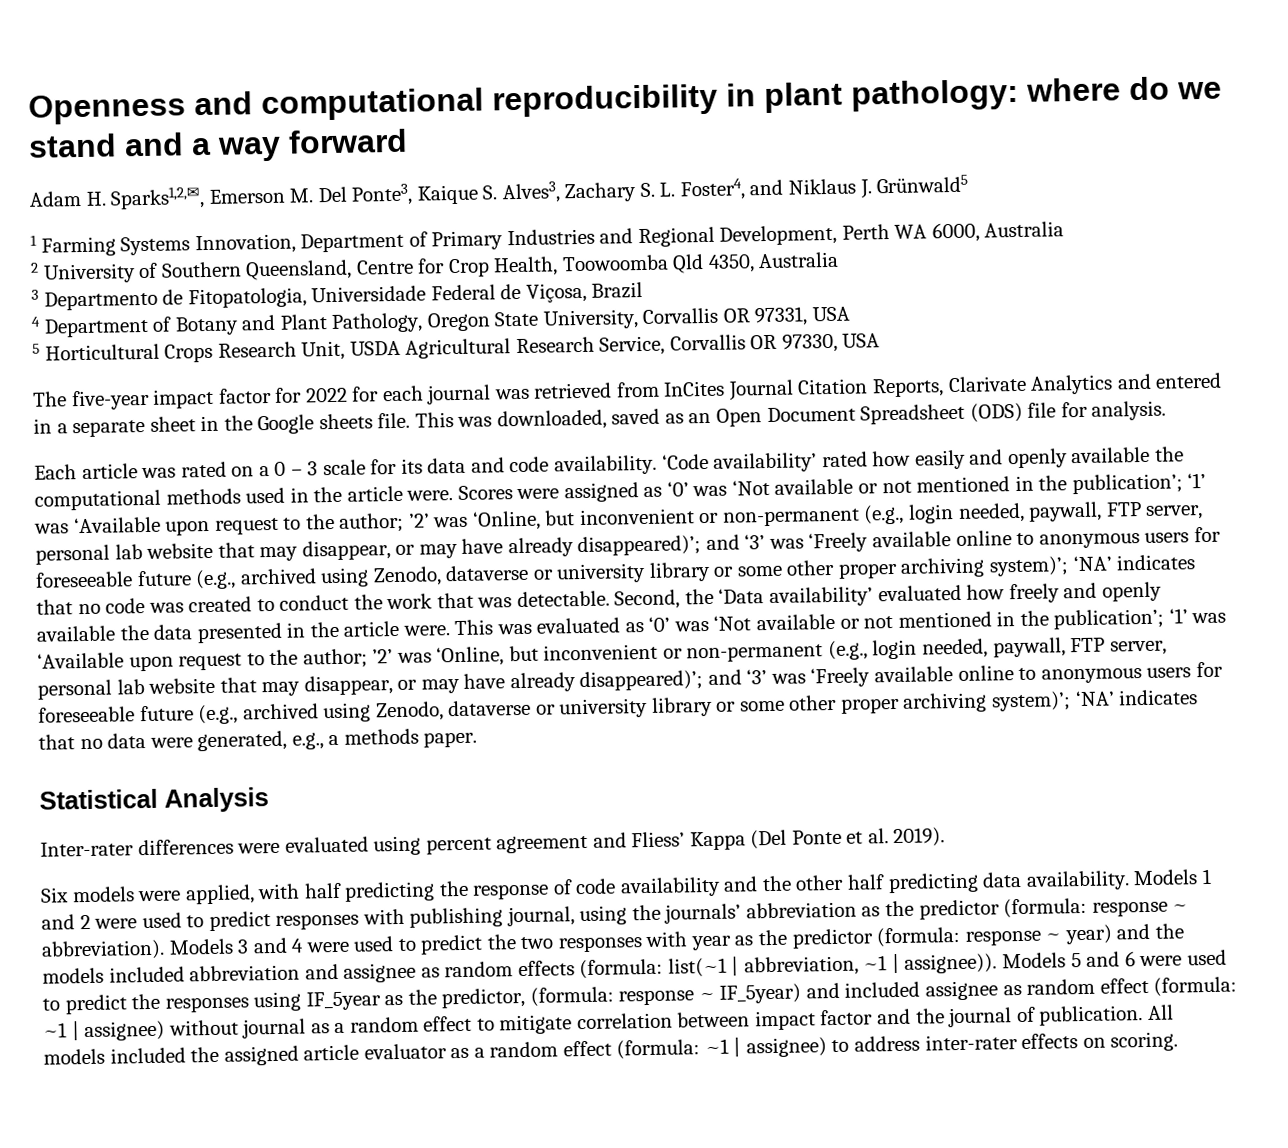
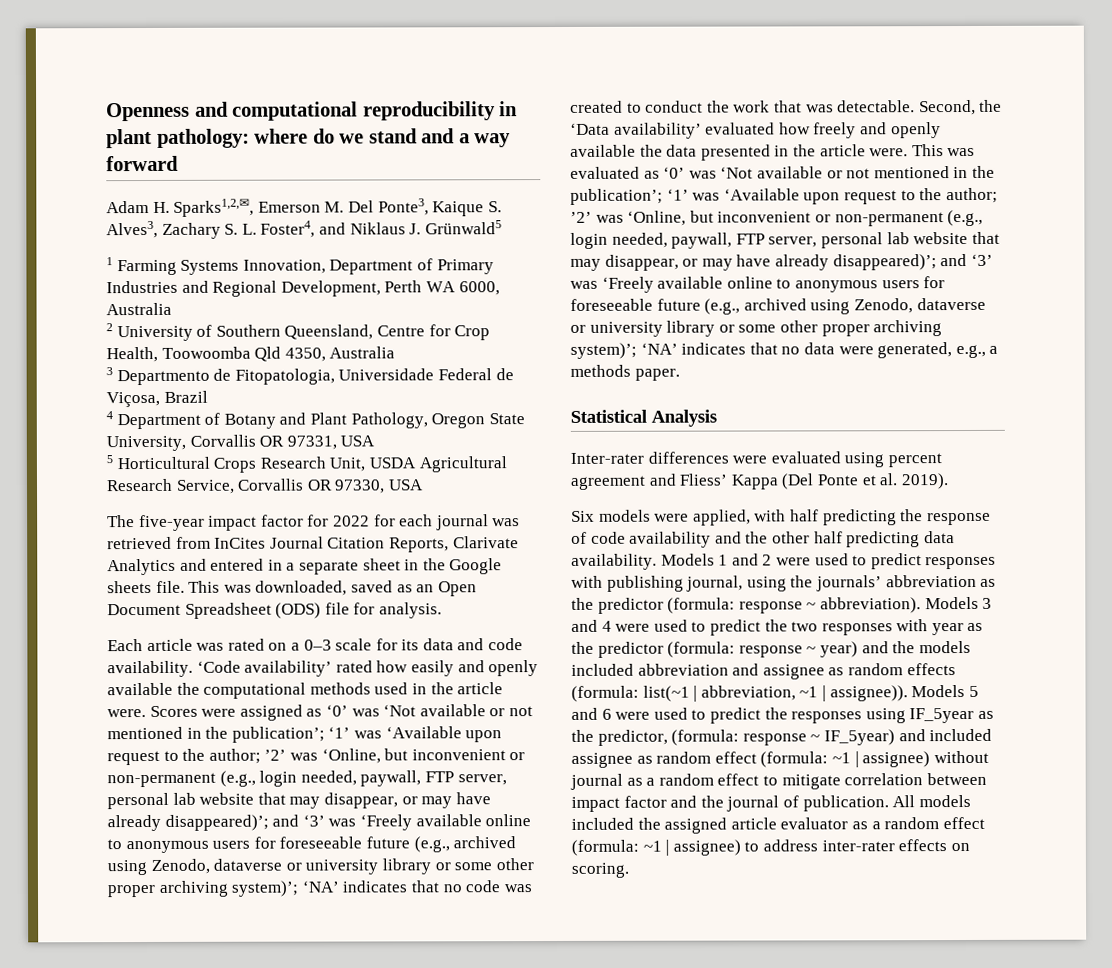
[274,461,319,476] 0 – 3 -> [303,639,332,651] 0–3

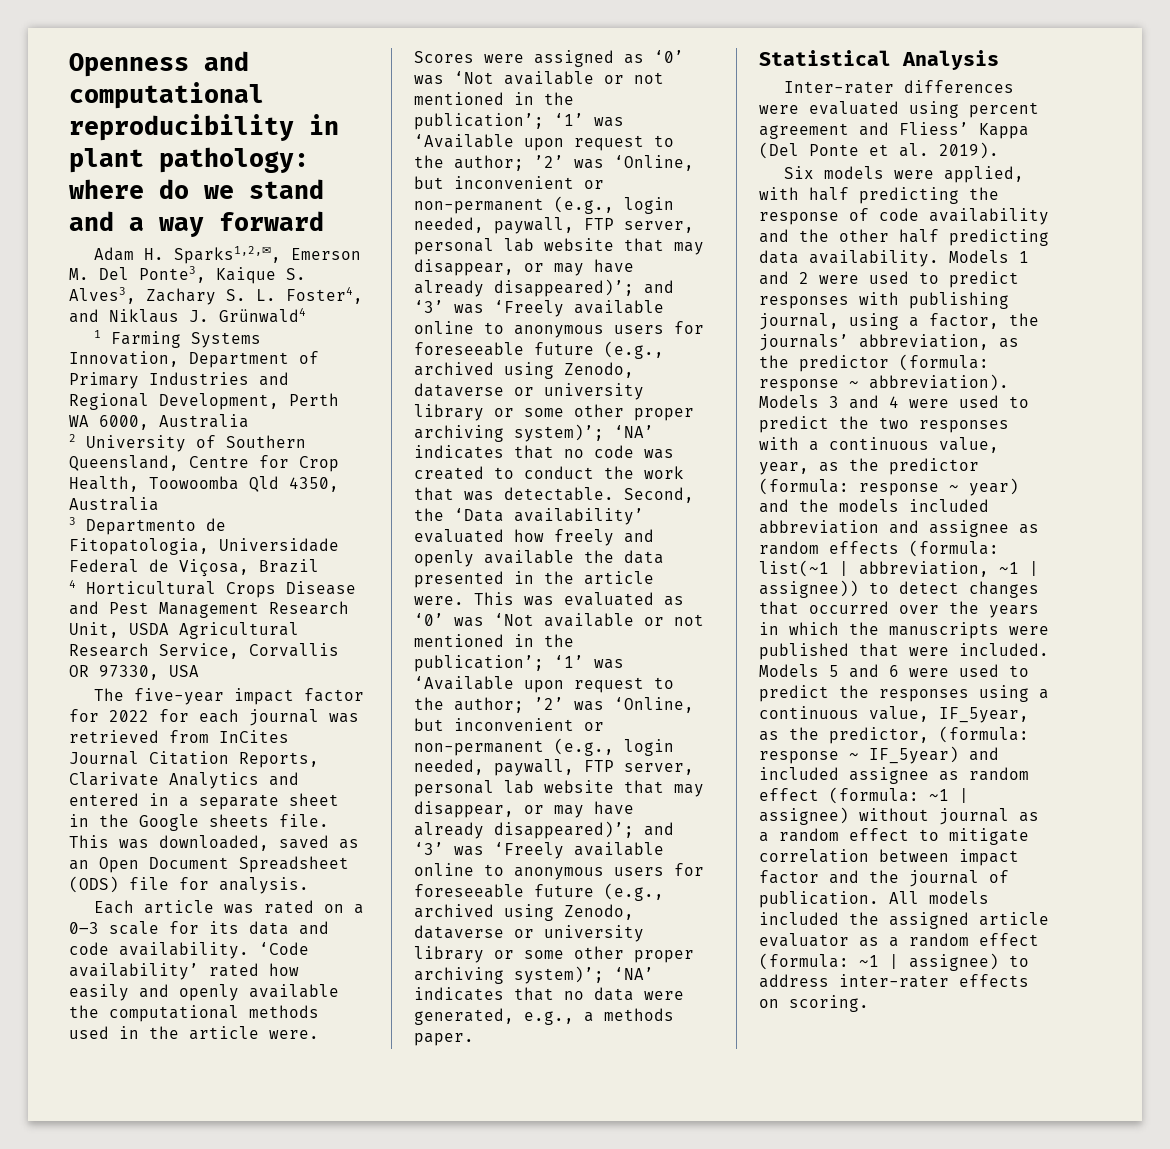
[424,220,502,235] Grünwald5 -> [219,307,306,323] Grünwald4
[116,412,525,430] [106,434,376,452] [106,455,257,473] Department of Botany and Plant Pathology, Oregon State University, Corvallis OR 97331, USA // 5 Horticultural Crops -> [86,581,356,598] [69,601,259,618] Horticultural Crops Disease and Pest Management
(787, 584) none -> [909,313,999,329] a factor,
[885,574,977,588] abbreviation -> [859,334,989,350] abbreviation,
[931,623,964,636] year -> [809,437,999,453] [759,462,809,475] a continuous value, year,
[829,685,908,702] assignee)). -> [759,580,1039,598] [759,601,1039,618] [759,622,1049,639] [759,643,1049,660] assignee)) to detect changes that occurred over the years in which the manuscripts were published that were included.
[909,707,975,724] IF_5year -> [1039,689,1049,699] [759,706,1029,723] a continuous value, IF_5year,

